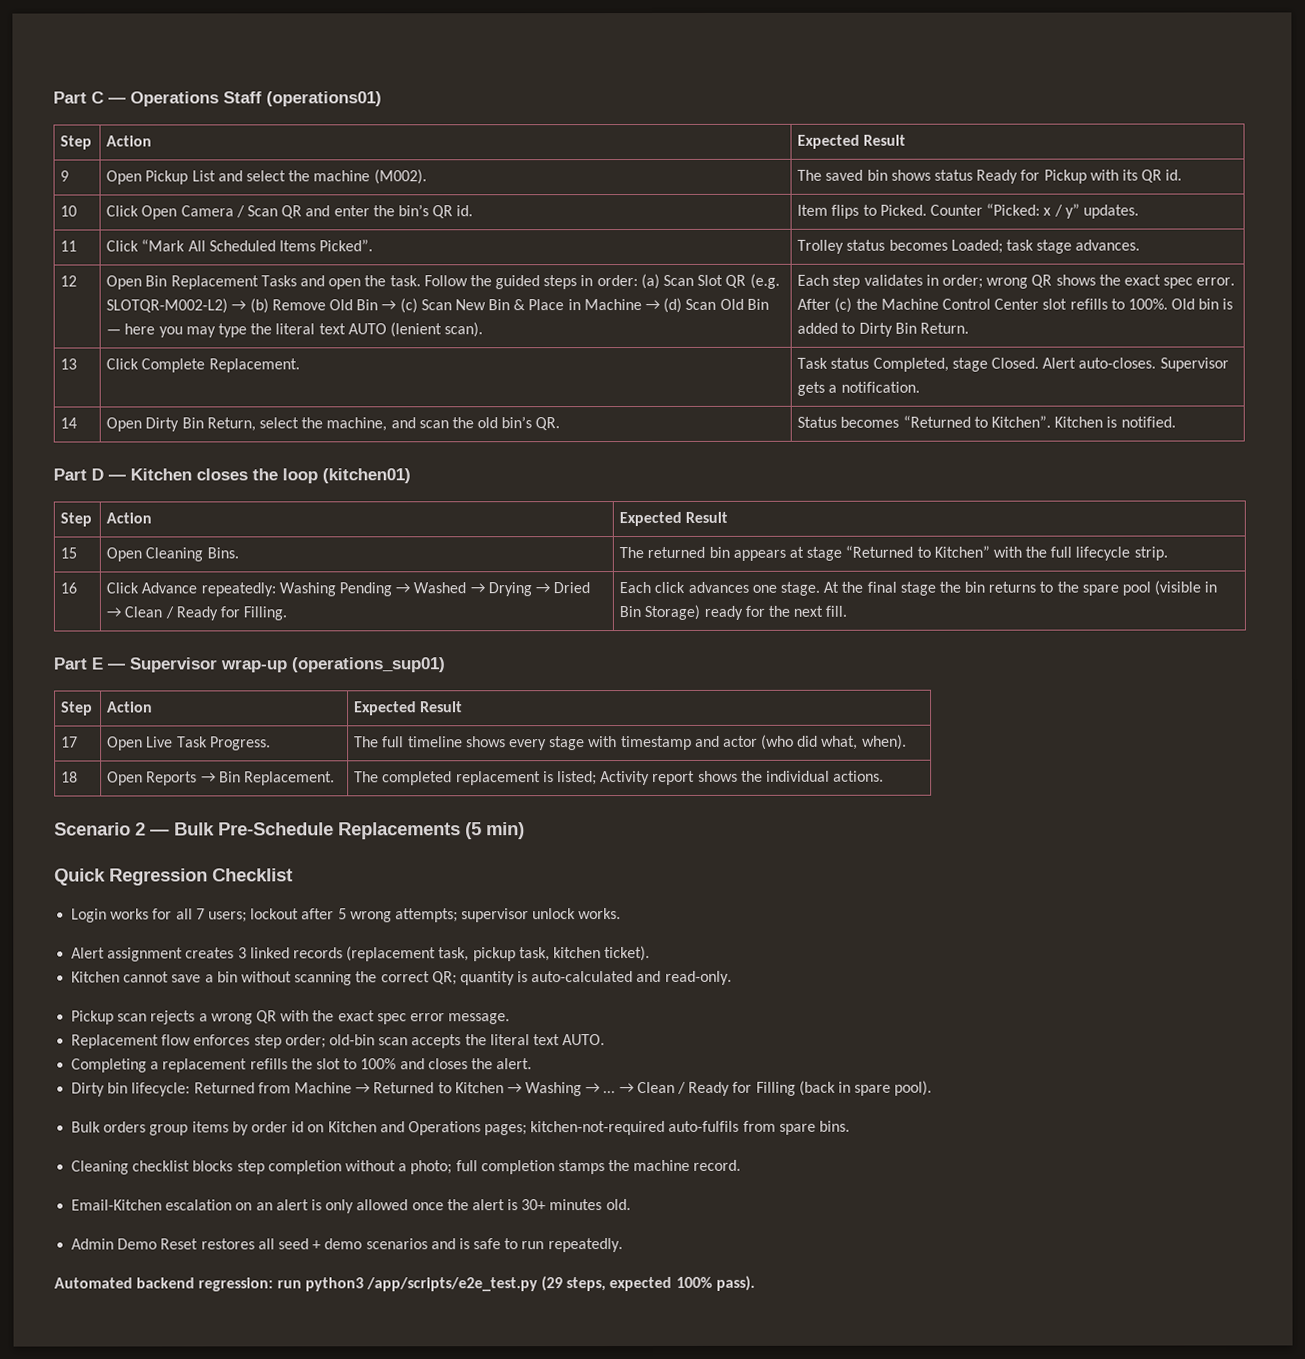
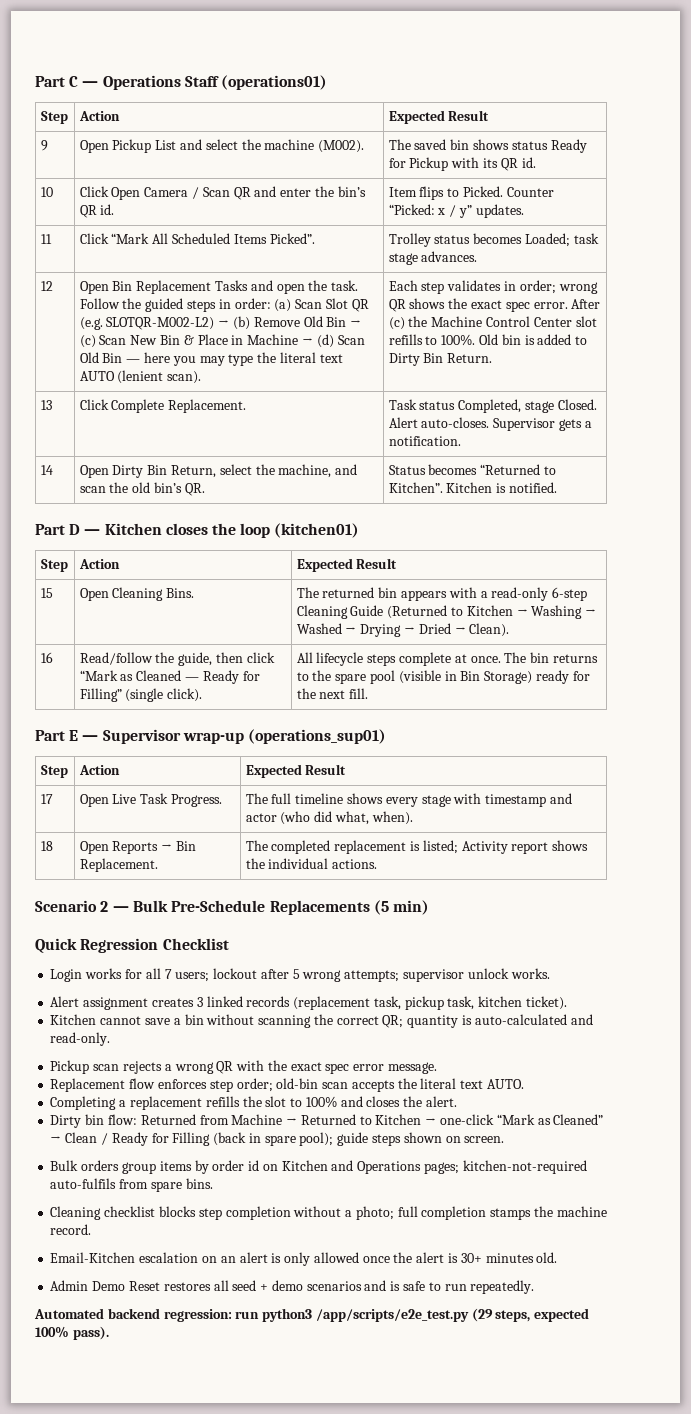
[788,545,1168,561] [60,582,78,594] [106,582,392,597] at stage “Returned to Kitchen” with the full lifecycle strip. // 16 | Click Advance repeatedly: Washing Pending -> [448,587,588,601] [296,605,583,619] with a read-only 6-step Cleaning Guide (Returned to Kitchen → Washing
[124,606,288,621] [619,581,961,596] Clean / Ready for Filling. | Each click advances one stage. At the final stage the -> [469,623,510,637] [40,652,53,663] [79,652,275,666] [79,670,260,684] [79,688,203,702] [296,652,527,666] Clean). // 16 | Read/follow the guide, then click “Mark as Cleaned — Ready for Filling” (single click). | All lifecycle steps complete at once. The
[131,1082,191,1097] lifecycle: -> [107,1114,137,1125] flow:
[525,1082,616,1097] Washing → … -> [439,1114,604,1125] one-click “Mark as Cleaned”
[894,1080,933,1096] pool). -> [299,1132,505,1146] pool); guide steps shown on screen.

